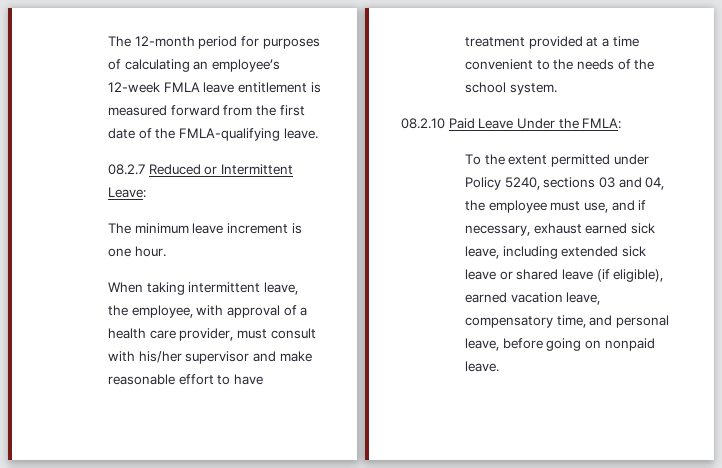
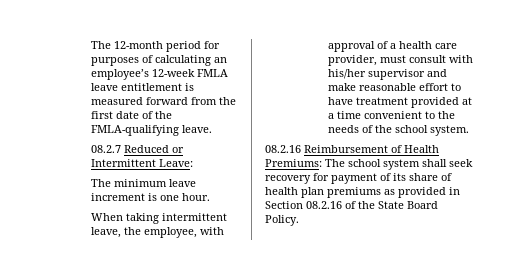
[401,118,622,129] [464,154,649,167] [464,177,665,190] [464,200,647,213] [464,223,655,236] [464,246,646,259] [464,269,664,282] [464,292,601,305] [464,315,669,328] [464,338,655,351] [464,361,499,372] 08.2.10 Paid Leave Under the FMLA: // To the extent permitted under Policy 5240, sections 03 and 04, the employee must use, and if necessary, exhaust earned sick leave, including extended sick leave or shared leave (if eligible), earned vacation leave, compensatory time, and personal leave, before going on nonpaid leave. -> [265,145,439,153] [265,159,473,170] [265,173,452,184] [265,187,460,198] [265,201,438,209] [265,215,299,226] 08.2.16 Reimbursement of Health Premiums: The school system shall seek recovery for payment of its share of health plan premiums as provided in Section 08.2.16 of the State Board Policy.

